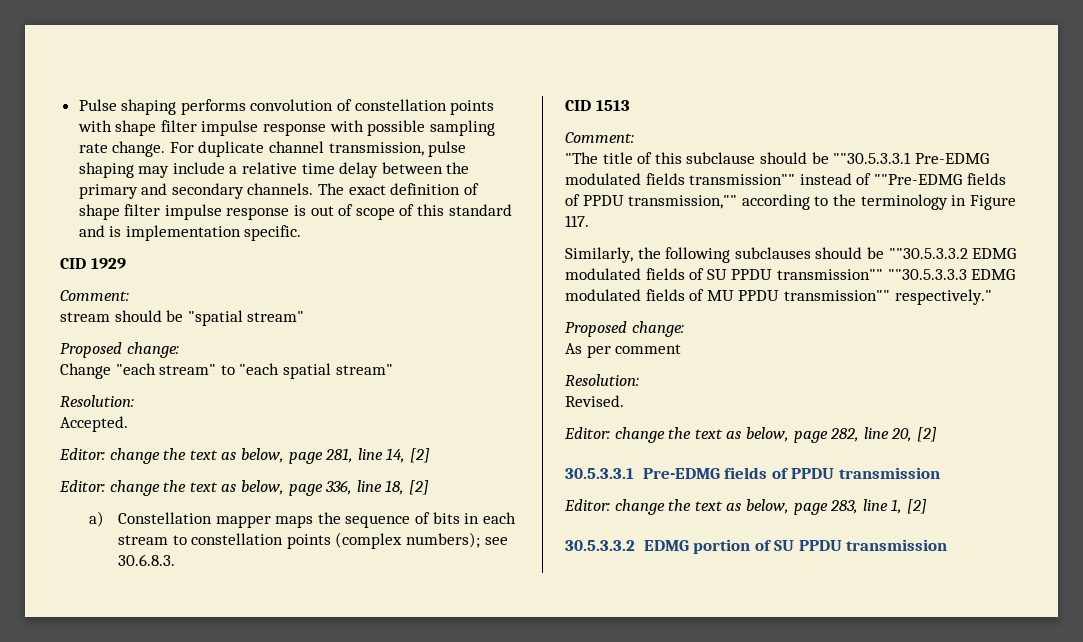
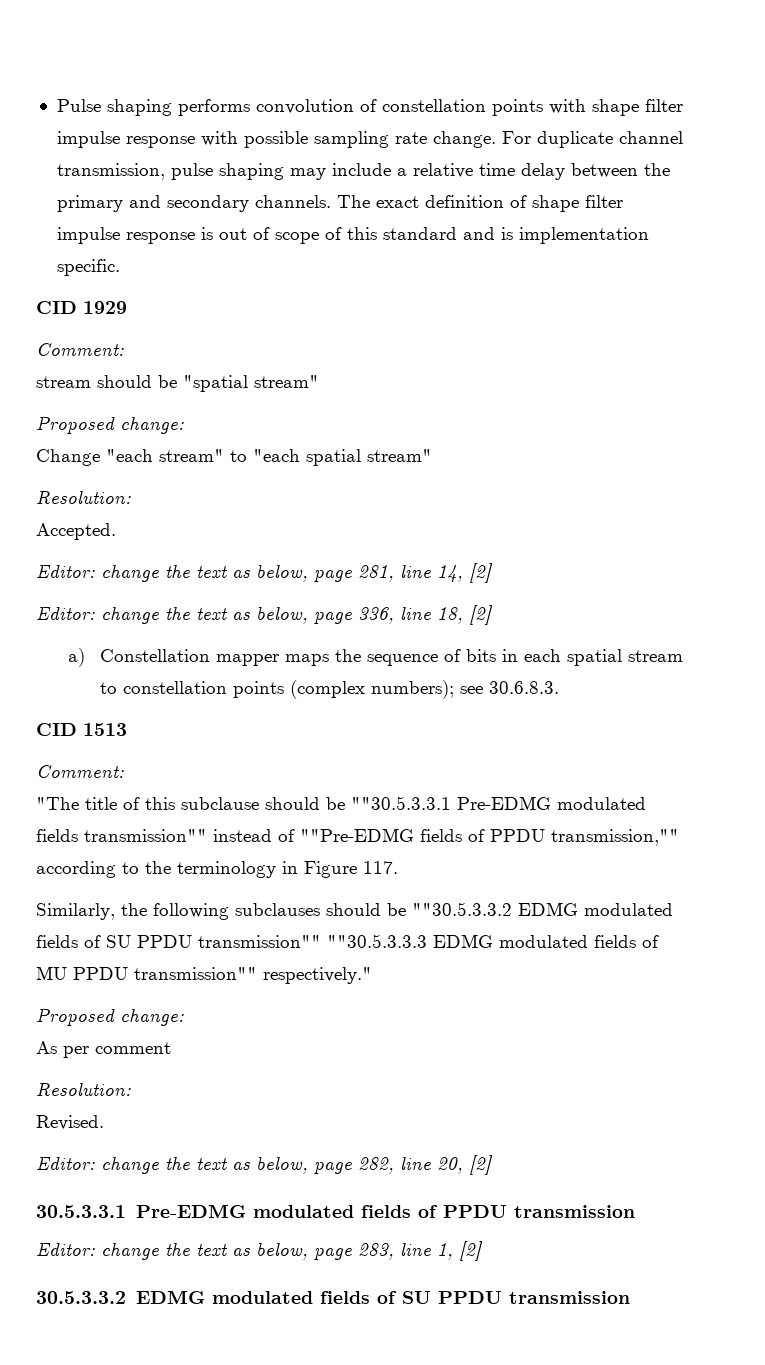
(516, 518) none -> [567,649,623,666] spatial
(720, 473) none -> [252,1205,354,1218] modulated
[693,539,751,554] portion -> [211,1291,370,1304] modulated fields

